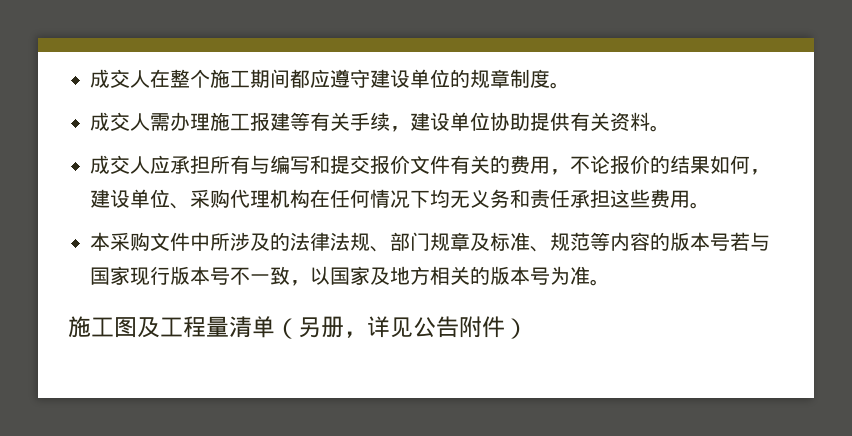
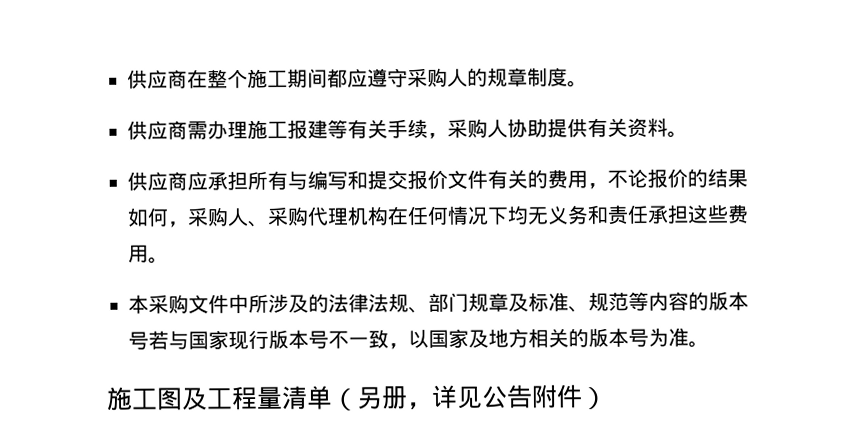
[90,69,150,88] 成交人 -> [127,69,188,89] 供应商
[370,69,450,88] 建设单位 -> [407,67,468,88] 采购人
[90,112,150,131] 成交人 -> [127,120,188,140] 供应商
[410,112,490,131] 建设单位 -> [447,118,508,138] 采购人
[90,155,150,174] 成交人 -> [127,171,188,191] 供应商
[90,189,170,208] 建设单位 -> [187,207,249,227] 采购人

